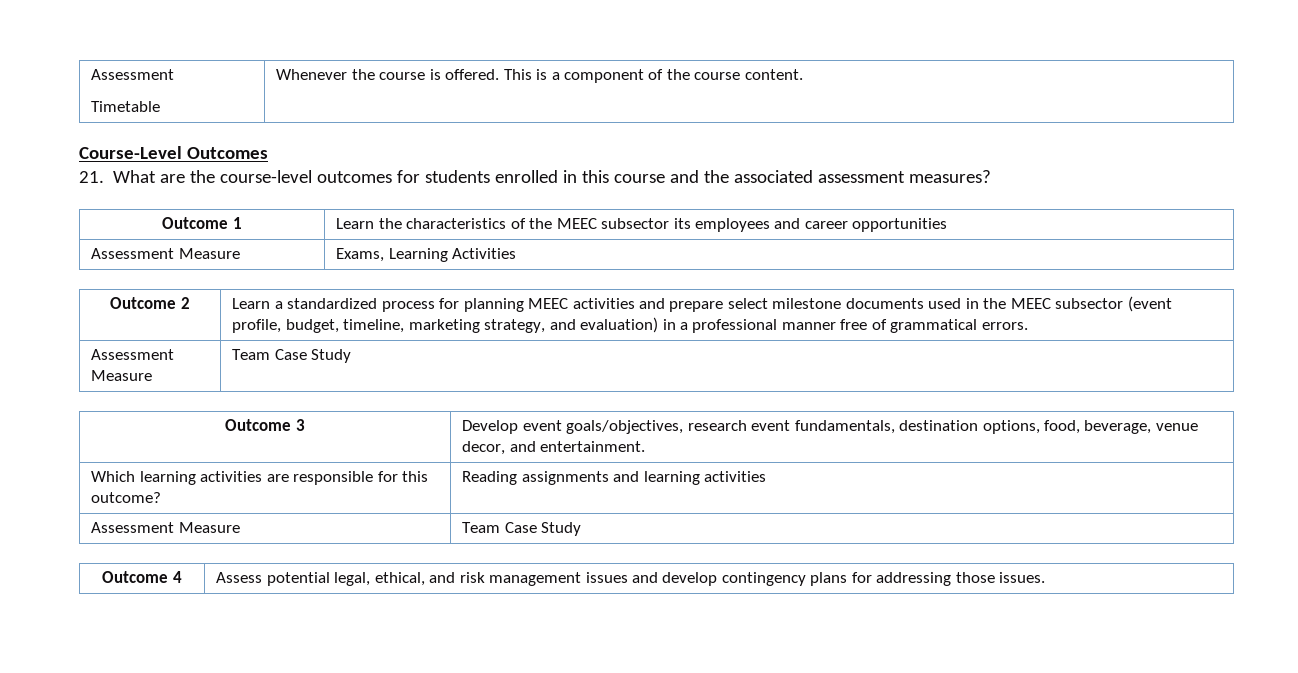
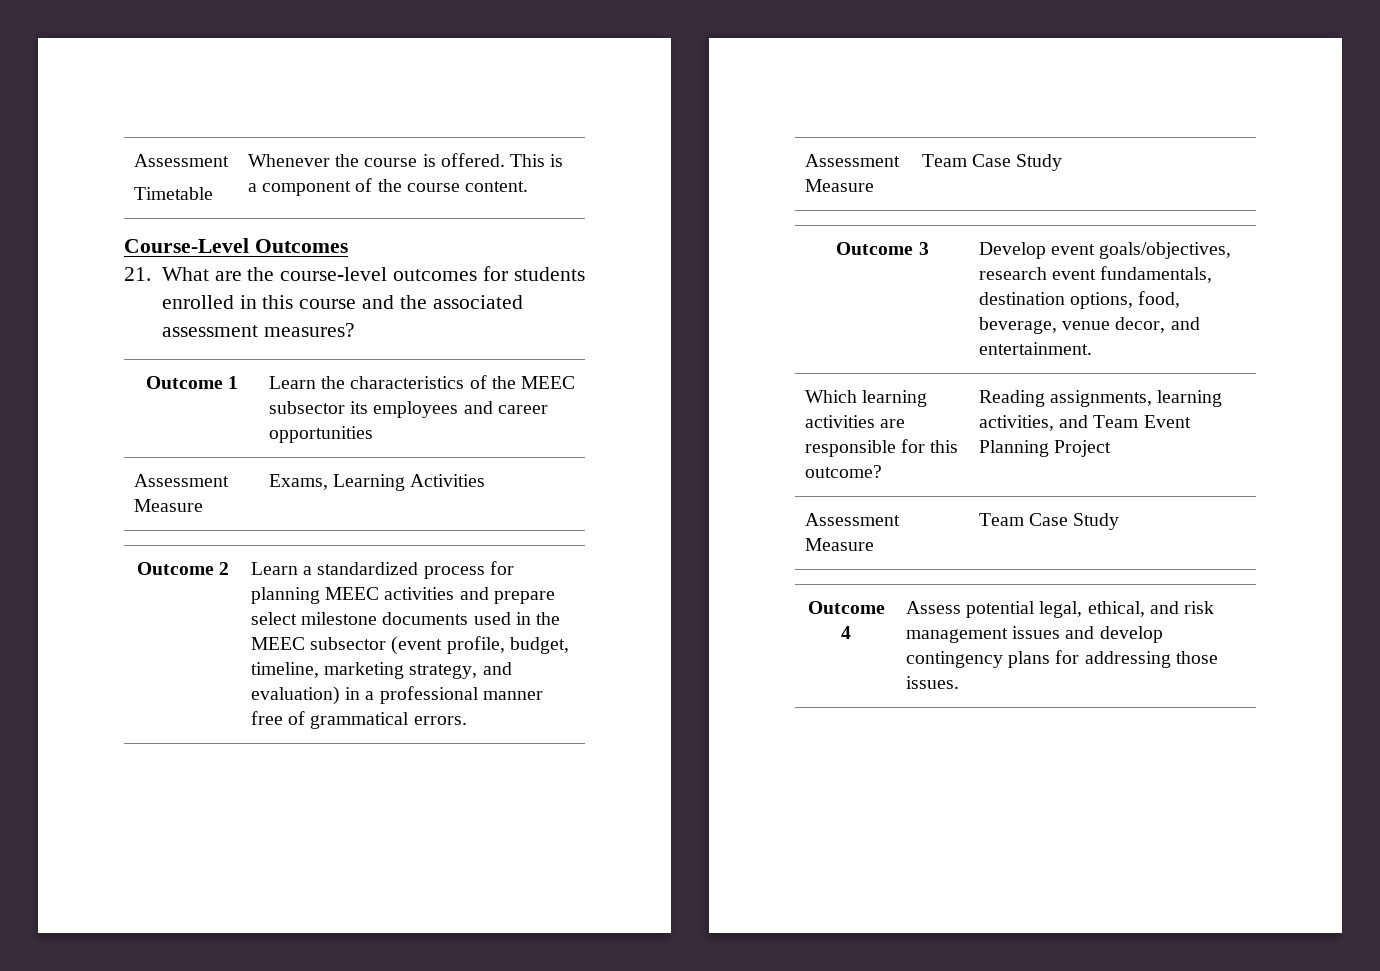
[521,471,767,485] assignments and learning activities -> [1050,390,1223,407] [978,415,1191,431] [978,440,1112,457] assignments, learning activities, and Team Event Planning Project

